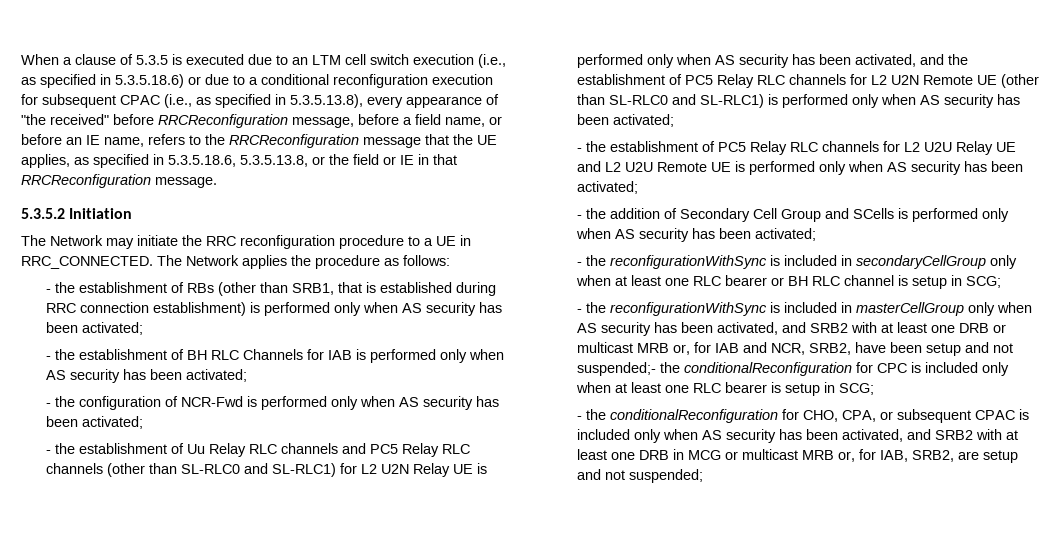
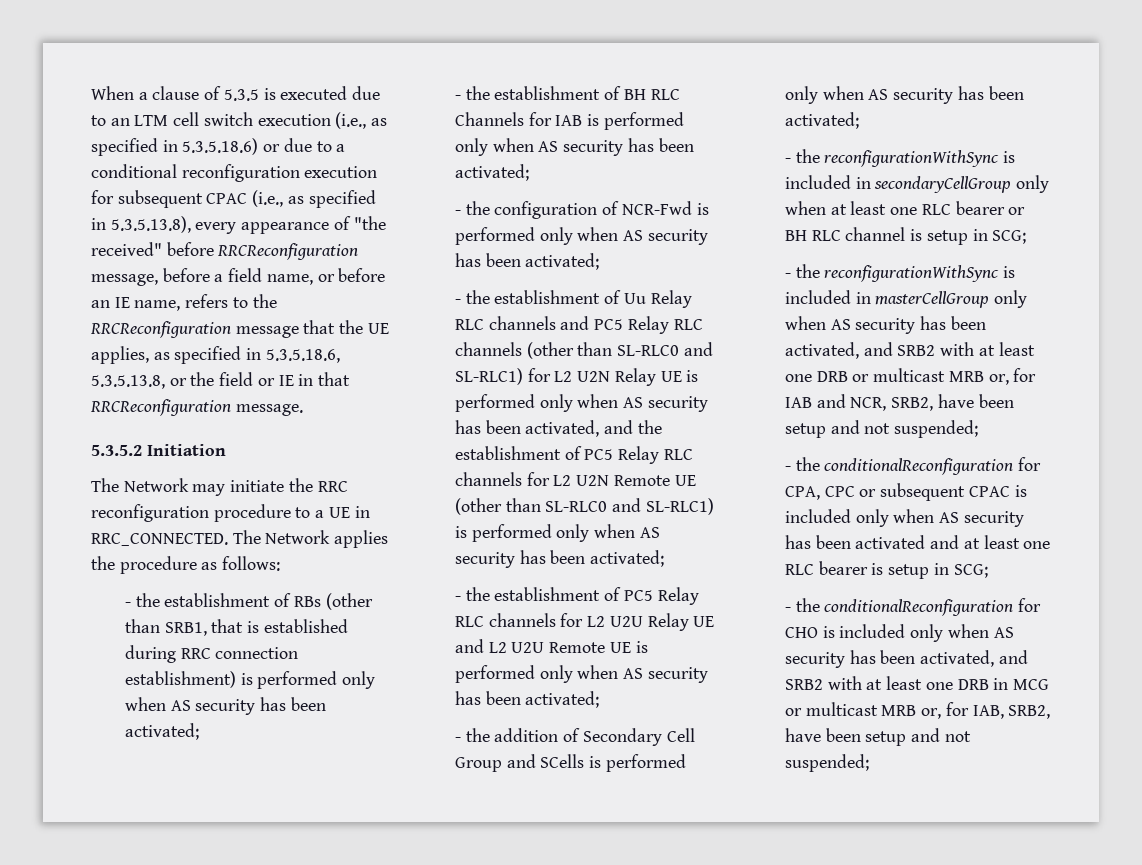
[577,362,1010,376] [576,382,612,393] suspended;- the conditionalReconfiguration for CPC is included only when -> [894,420,979,438] [784,457,1042,475] [784,483,1027,501] [784,509,1024,527] [784,535,960,549] suspended; // - the conditionalReconfiguration for CPA, CPC or subsequent CPAC is included only when AS security has been activated and
[803,409,1016,423] CHO, CPA, or subsequent CPAC -> [784,627,818,638] CHO
[958,451,980,460] are -> [784,728,861,742] have been

